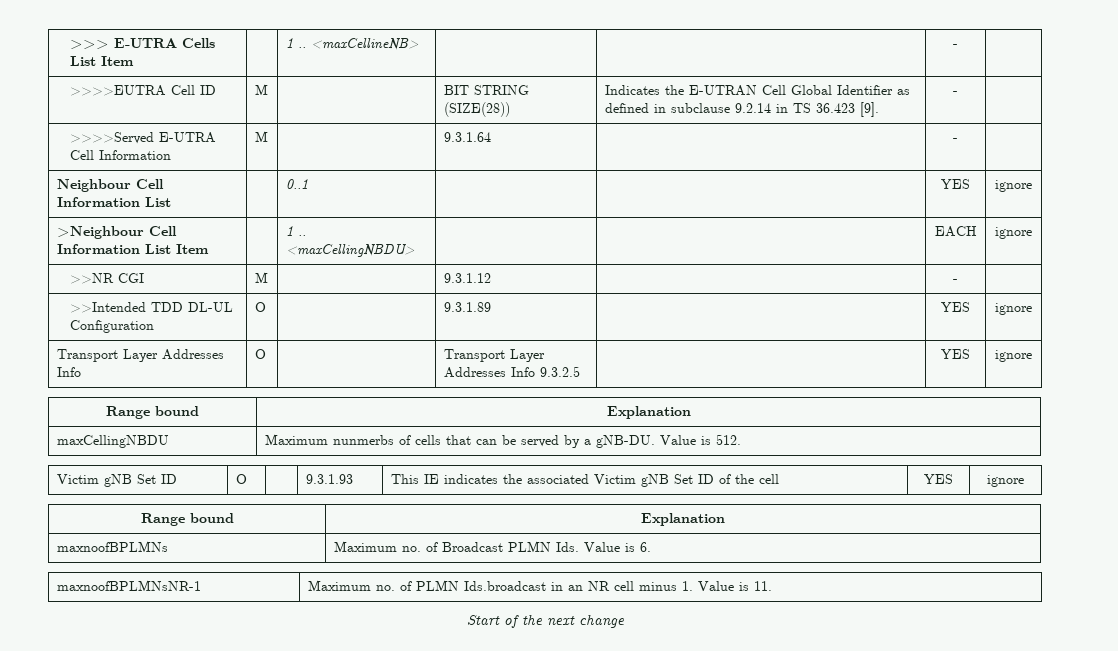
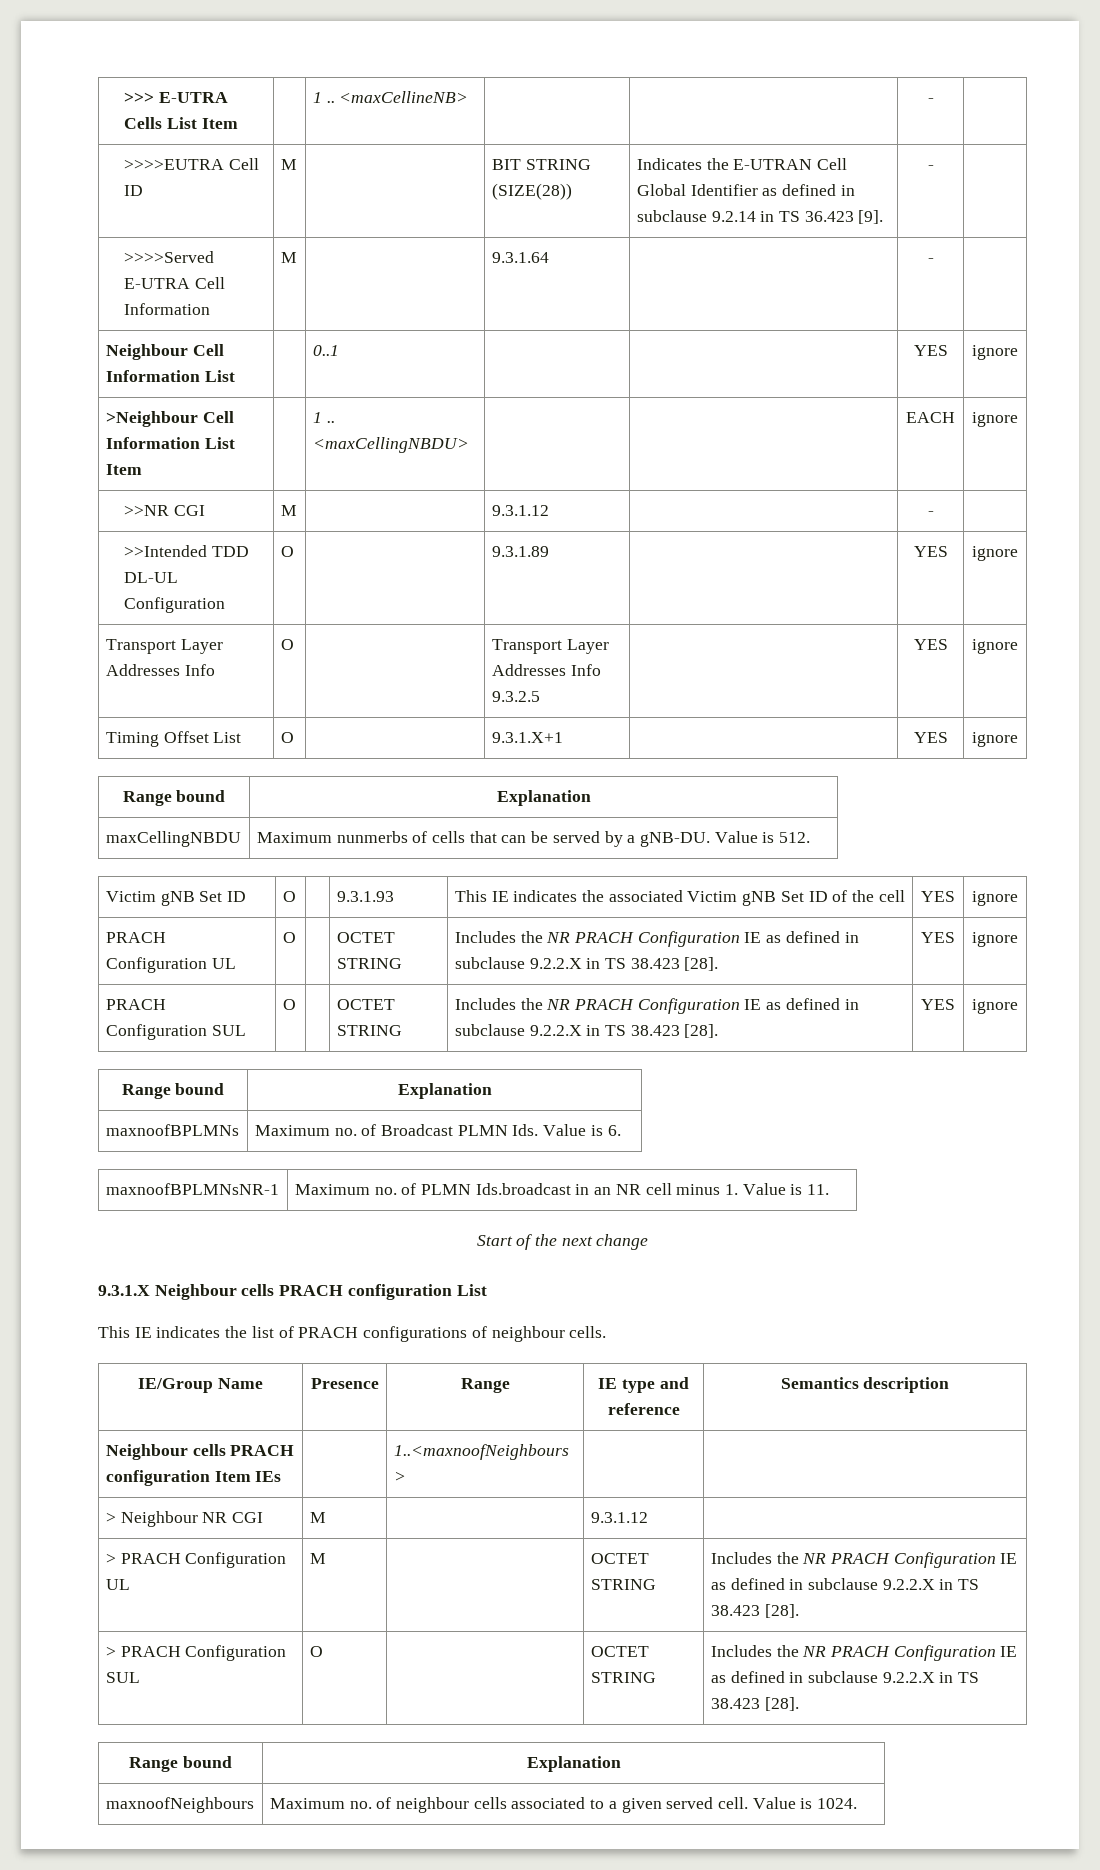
(1032, 356) none -> [105,731,242,747] [280,732,294,743] [491,732,563,743] [913,732,948,743] [972,732,1018,747] // Timing Offset List | O | | 9.3.1.X+1 | | YES | ignore
(1024, 481) none -> [105,932,166,943] [105,957,236,973] [282,932,296,943] [336,932,395,943] [336,958,402,969] [454,931,859,947] [454,957,719,971] [921,932,955,943] [972,932,1018,947] [105,999,166,1010] [105,1024,246,1040] [282,999,296,1010] [336,999,395,1010] [336,1025,402,1036] [454,998,859,1014] [454,1024,719,1038] [921,999,955,1010] [972,999,1018,1014] // PRACH Configuration UL | O | | OCTET STRING | Includes the NR PRACH Configuration IE as defined in subclause 9.2.2.X in TS 38.423 [28]. | YES | ignore // PRACH Configuration SUL | O | | OCTET STRING | Includes the NR PRACH Configuration IE as defined in subclause 9.2.2.X in TS 38.423 [28]. | YES | ignore
(625, 621) none -> [98,1284,487,1300] [98,1326,607,1342] [138,1378,263,1393] [310,1378,379,1389] [460,1378,510,1393] [598,1377,689,1393] [607,1403,680,1415] [780,1377,950,1393] [105,1444,295,1460] [105,1470,282,1486] [393,1444,569,1460] [393,1471,406,1482] [105,1511,263,1527] [309,1512,326,1523] [590,1512,648,1523] [105,1552,287,1568] [105,1579,130,1590] [309,1553,326,1564] [590,1553,649,1564] [590,1579,656,1590] [710,1552,1018,1568] [710,1578,980,1590] [710,1604,799,1618] [105,1645,287,1661] [105,1672,140,1683] [309,1646,323,1657] [590,1646,649,1657] [590,1672,656,1683] [710,1645,1018,1661] [710,1671,980,1683] [710,1697,799,1711] [129,1756,232,1772] [526,1756,621,1772] [105,1797,254,1813] [269,1797,858,1813] // 9.3.1.X Neighbour cells PRACH configuration List // This IE indicates the list of PRACH configurations of neighbour cells. // IE/Group Name | Presence | Range | IE type and reference | Semantics description // Neighbour cells PRACH configuration Item IEs | | 1..<maxnoofNeighbours > | | // > Neighbour NR CGI | M | | 9.3.1.12 | // > PRACH Configuration UL | M | | OCTET STRING | Includes the NR PRACH Configuration IE as defined in subclause 9.2.2.X in TS 38.423 [28]. // > PRACH Configuration SUL | O | | OCTET STRING | Includes the NR PRACH Configuration IE as defined in subclause 9.2.2.X in TS 38.423 [28]. // Range bound | Explanation // maxnoofNeighbours | Maximum no. of neighbour cells associated to a given served cell. Value is 1024.

